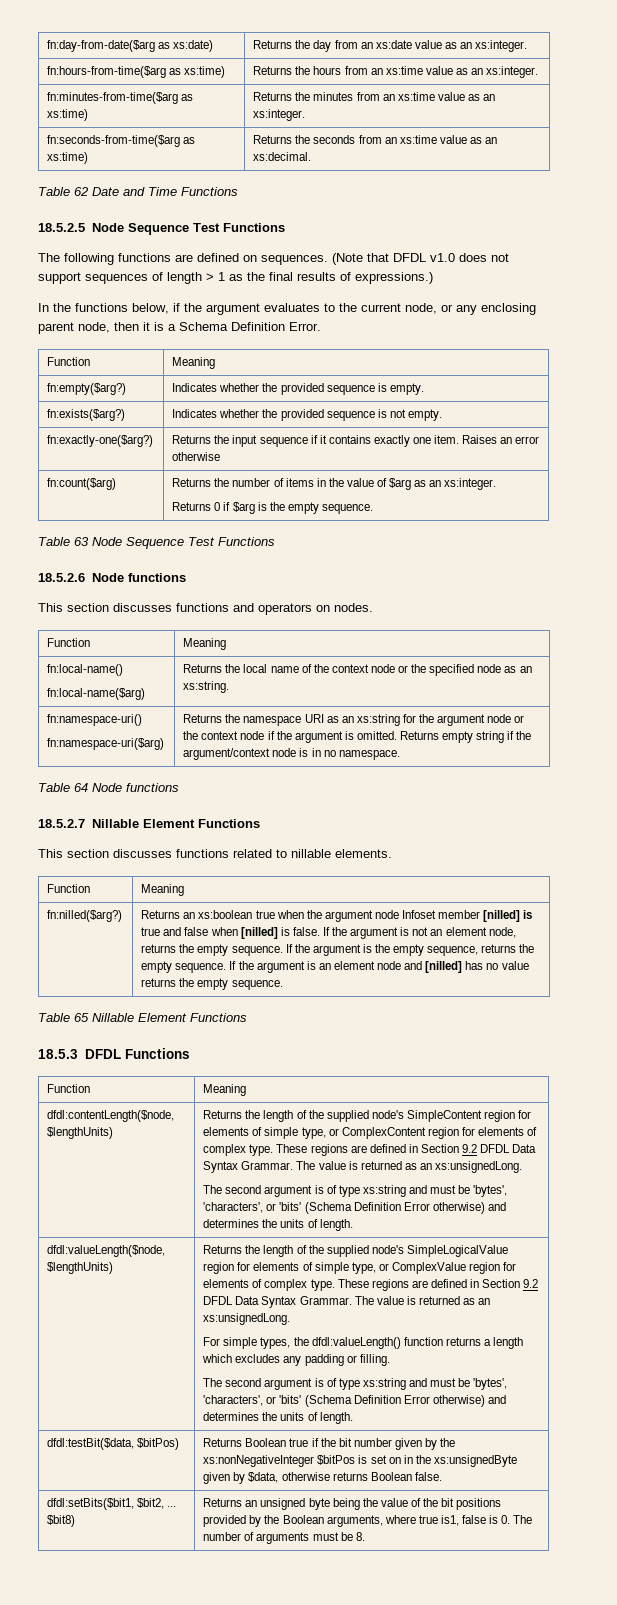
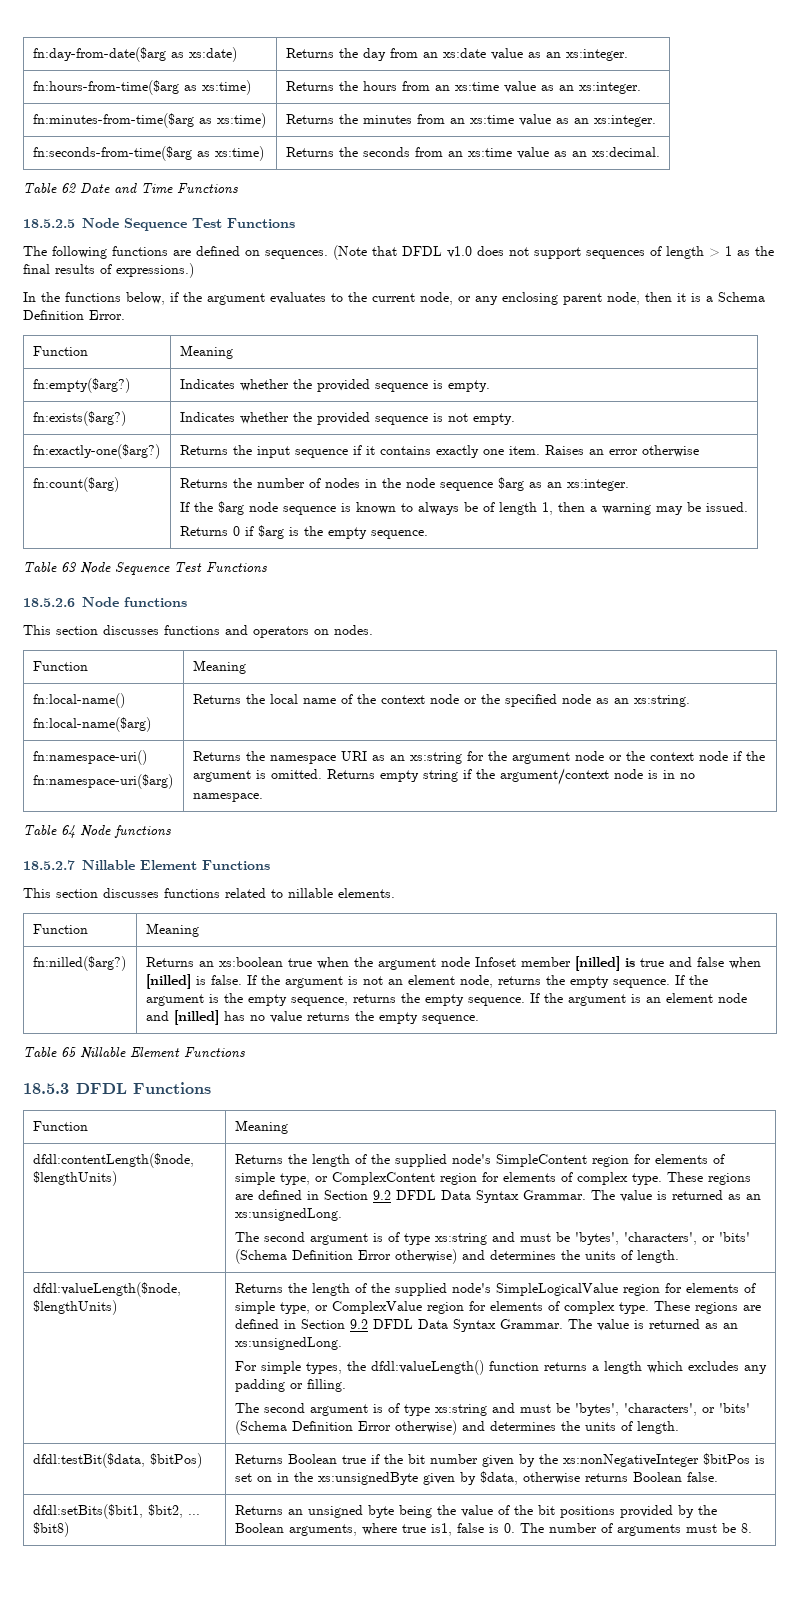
[285,478,388,487] items in the value of -> [324,478,493,491] nodes in the node sequence
(497, 484) none -> [179,501,748,515] // If the $arg node sequence is known to always be of length 1, then a warning may be issued.

